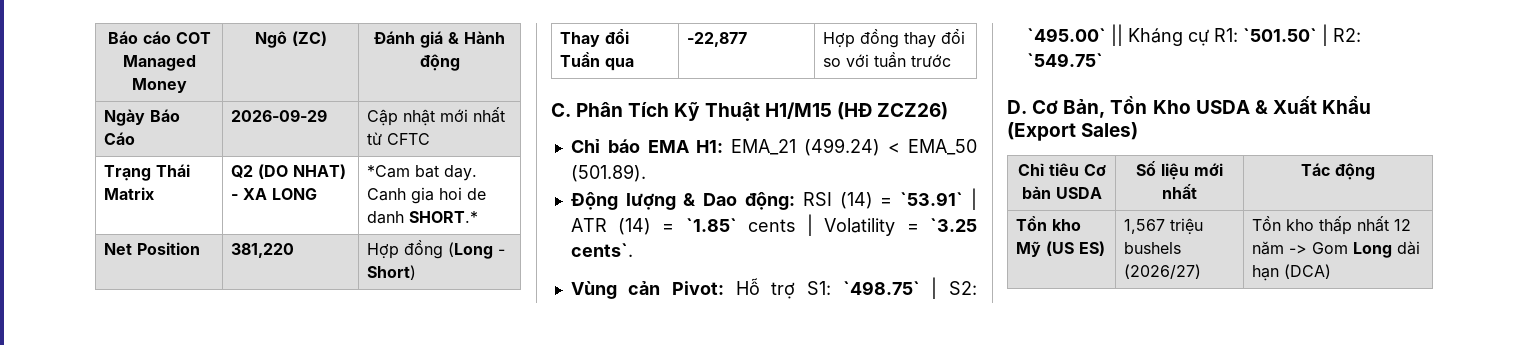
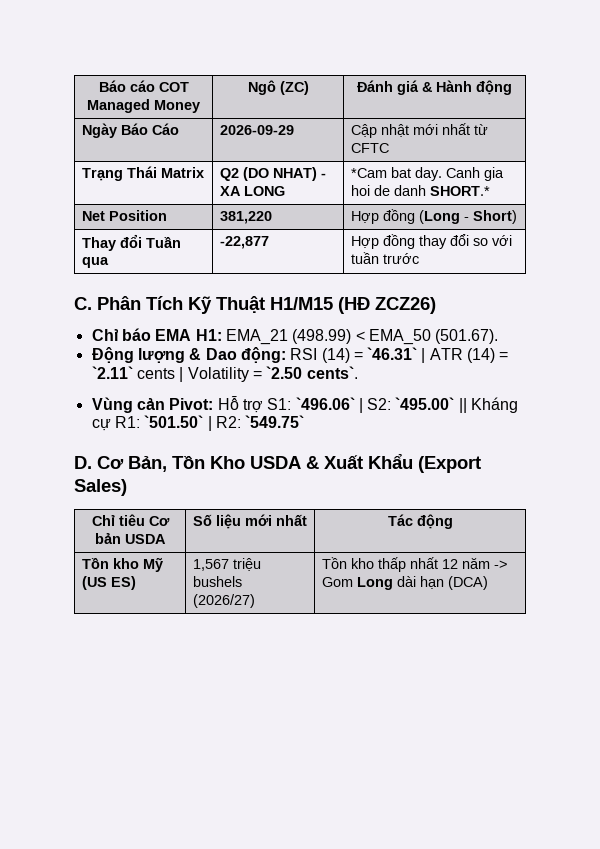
[804,138,881,156] (499.24) -> [292,329,352,344] (498.99)
[570,164,646,182] (501.89). -> [435,329,499,344] (501.67).
[900,192,964,206] `53.91` -> [367,347,418,360] `46.31`
[685,218,737,232] `1.85` -> [91,366,133,379] `2.11`
[930,218,977,232] `3.25 -> [266,366,303,379] `2.50
[842,281,920,295] `498.75` -> [295,397,355,410] `496.06`

